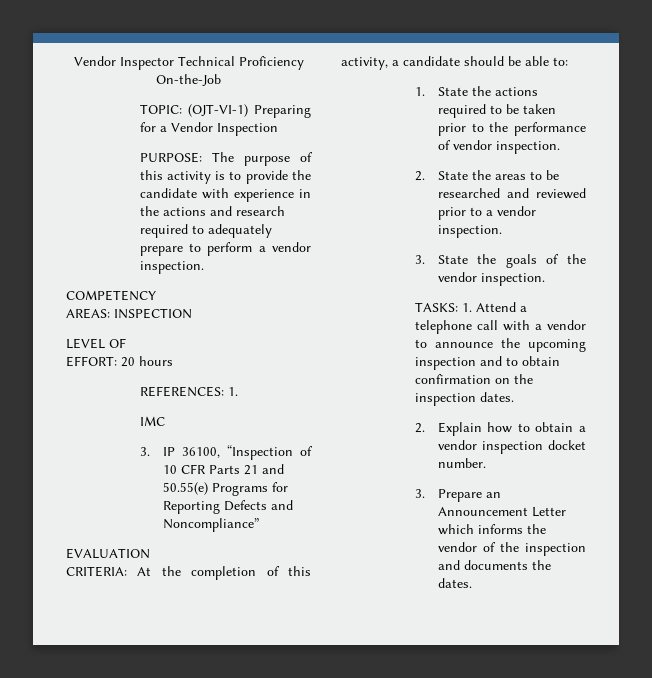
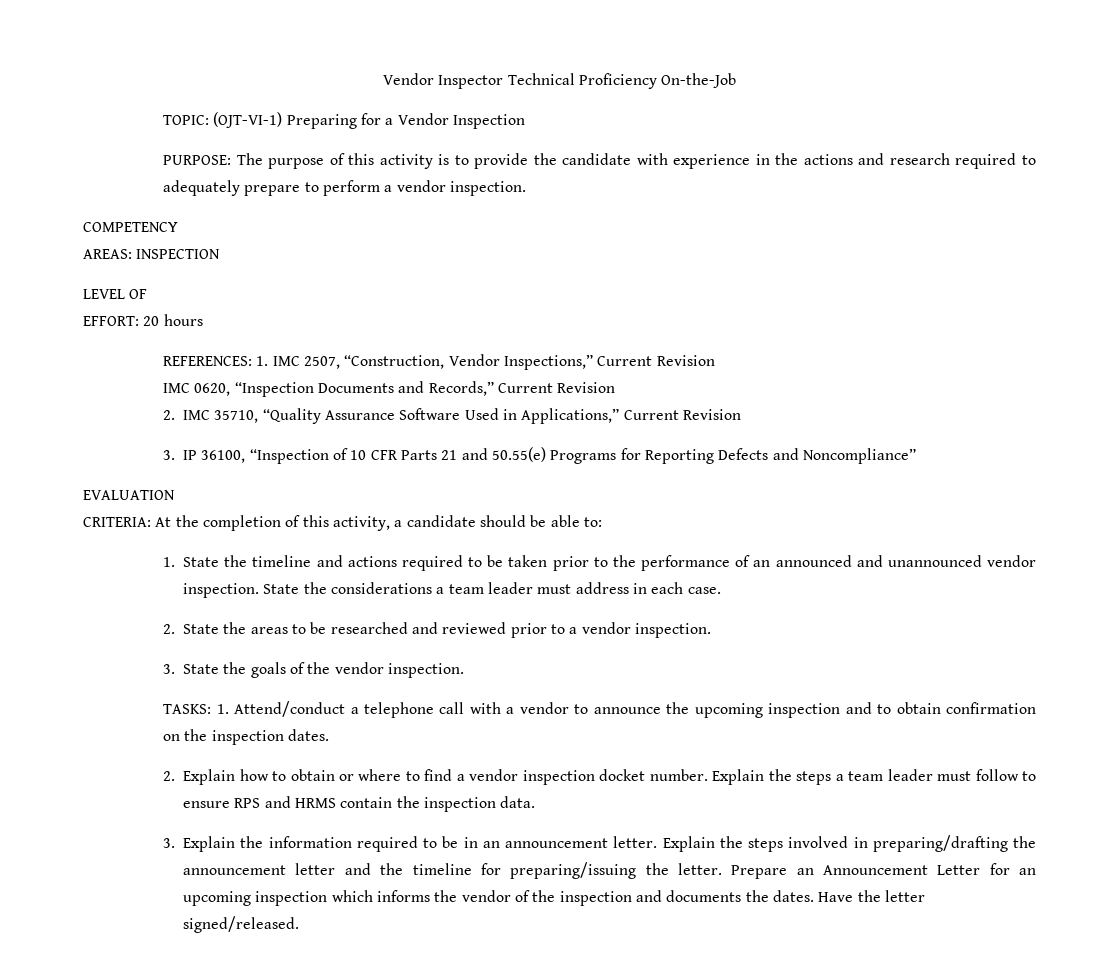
[139,416,165,426] // IMC -> [272,354,715,370] [163,381,616,397] [163,408,742,424] IMC 2507, “Construction, Vendor Inspections,” Current Revision // IMC 0620, “Inspection Documents and Records,” Current Revision // 2. IMC 35710, “Quality Assurance Software Used in Applications,” Current Revision
(491, 91) none -> [252,555,343,567] timeline and
[452,140,560,154] vendor inspection. -> [753,555,1036,567] [183,582,721,598] an announced and unannounced vendor inspection. State the considerations a team leader must address in each case.
[475,302,516,312] Attend -> [234,701,346,717] Attend/conduct
(574, 427) none -> [339,769,453,781] or where to find
[414,489,501,502] [437,507,566,517] // 3. Prepare an Announcement Letter -> [712,769,1037,785] [183,796,536,812] [163,835,1037,852] [183,862,1037,879] [183,891,328,906] Explain the steps a team leader must follow to ensure RPS and HRMS contain the inspection data. // 3. Explain the information required to be in an announcement letter. Explain the steps involved in preparing/drafting the announcement letter and the timeline for preparing/issuing the letter. Prepare an Announcement Letter for an upcoming inspection
(472, 583) none -> [818,890,925,902] [183,916,300,933] Have the letter signed/released.

